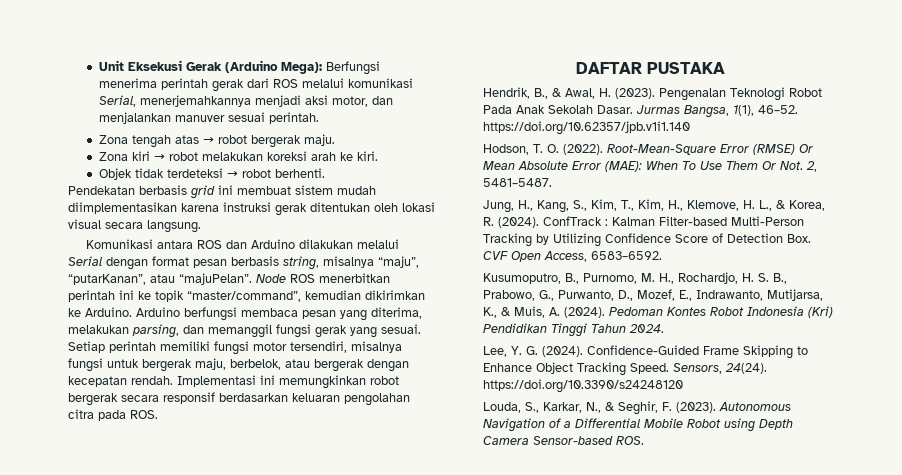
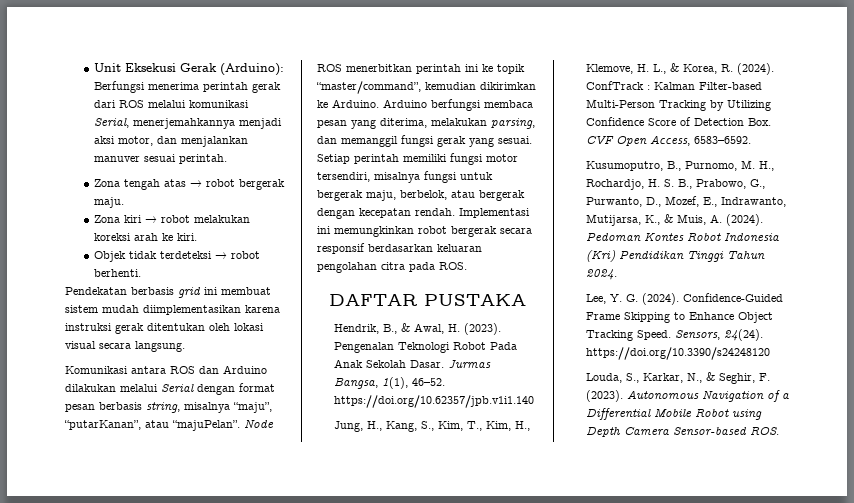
[224,60,322,74] (Arduino Mega): -> [220,63,285,76] (Arduino):
[483,144,814,155] [483,161,818,172] [483,178,553,187] // Hodson, T. O. (2022). Root-Mean-Square Error (RMSE) Or Mean Absolute Error (MAE): When To Use Them Or Not. 2, 5481–5487. -> (534, 401) none

